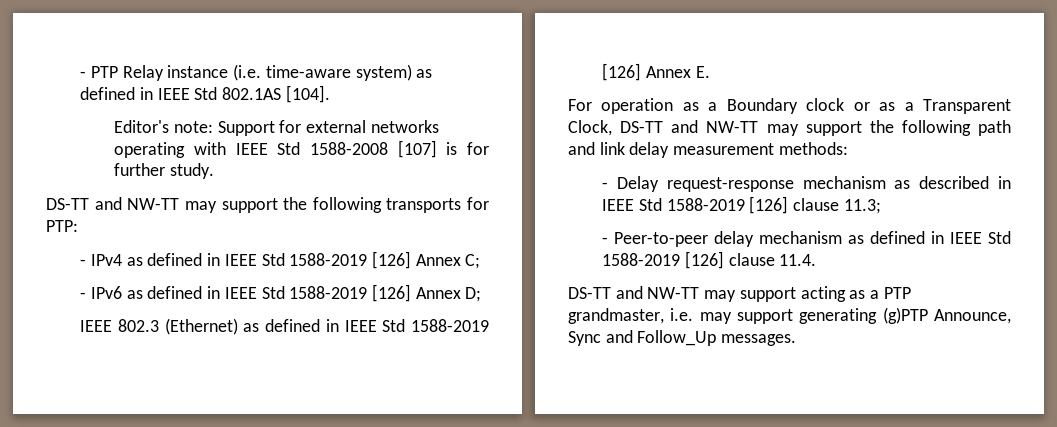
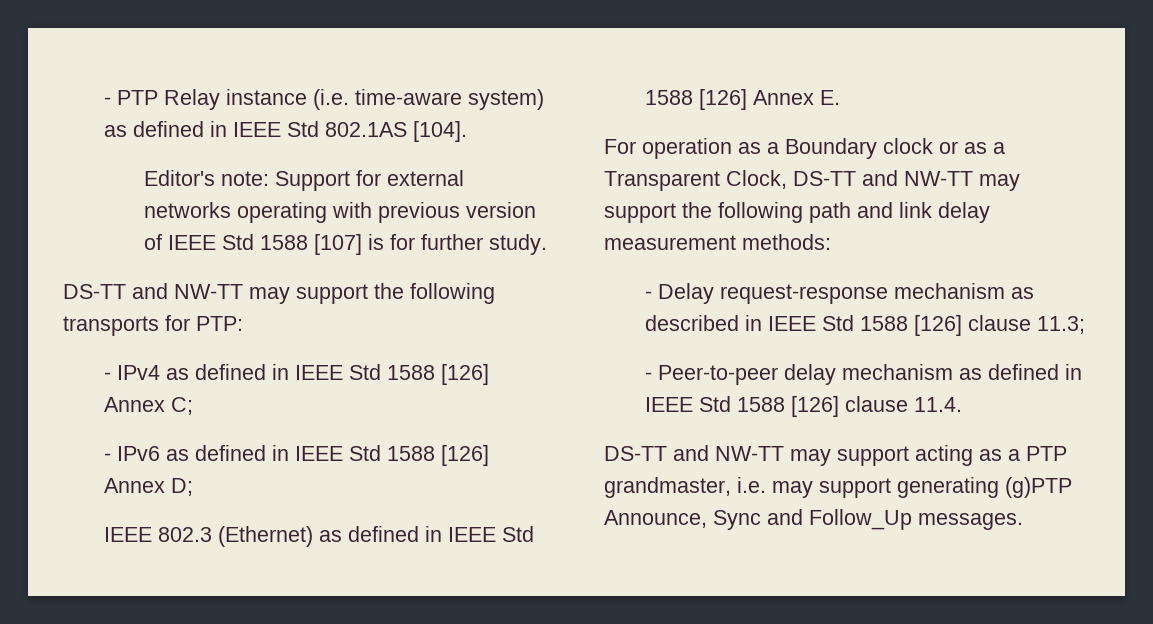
[235,142,388,155] IEEE Std 1588-2008 -> [378,202,537,223] [144,234,309,250] previous version of IEEE Std 1588
[289,253,368,266] 1588-2019 -> [386,365,435,380] 1588
[289,286,368,299] 1588-2019 -> [386,446,435,461] 1588
[410,319,489,332] 1588-2019 -> [644,90,693,105] 1588
[666,198,745,211] 1588-2019 -> [859,316,908,331] 1588
[602,253,681,266] 1588-2019 -> [736,397,785,412] 1588

